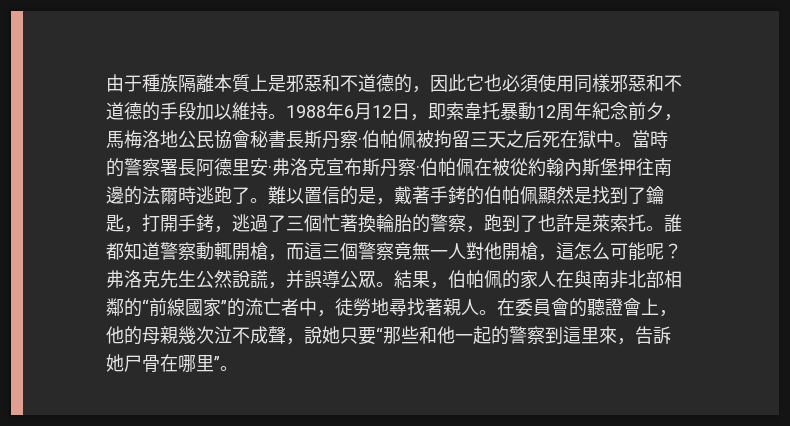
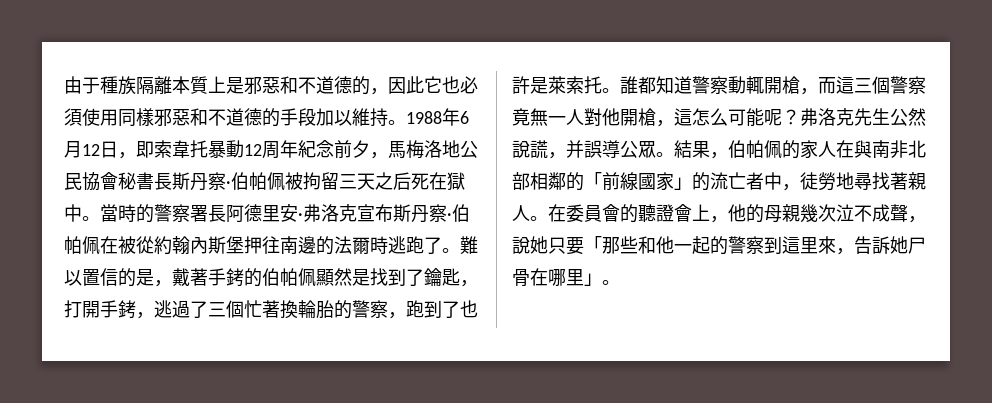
[142,299,149,314] “ -> [584,172,602,188] 「
[221,300,227,314] ” -> [674,177,692,190] 」
[376,327,383,342] “ -> [584,236,602,252] 「
[214,356,220,370] ” -> [584,273,602,286] 」

